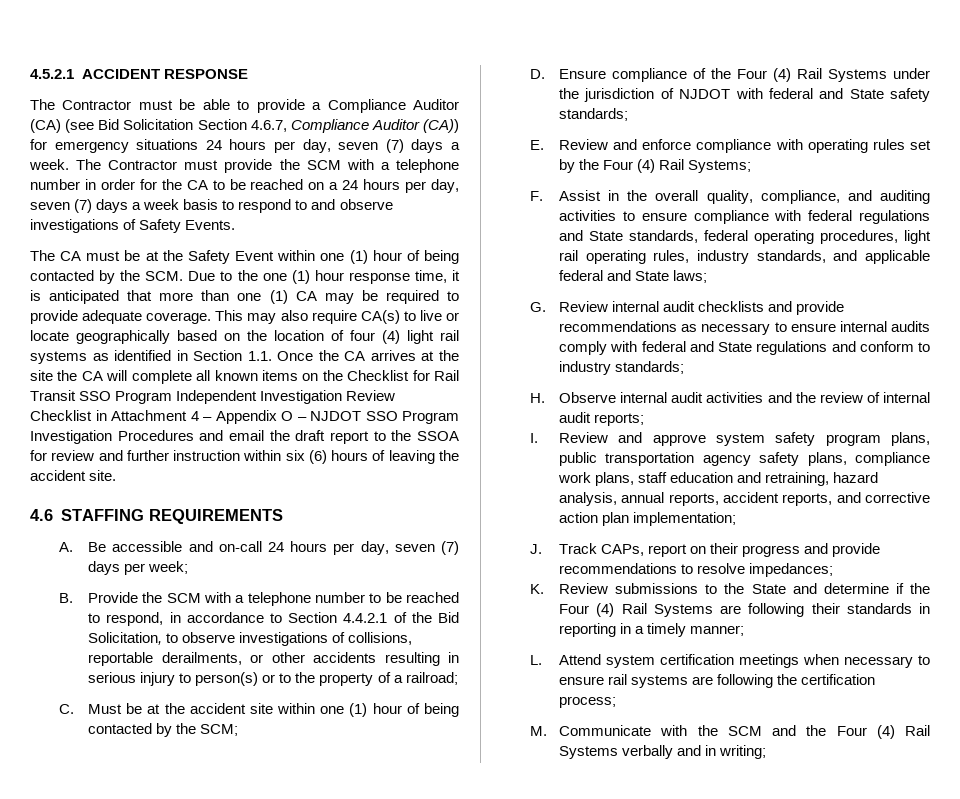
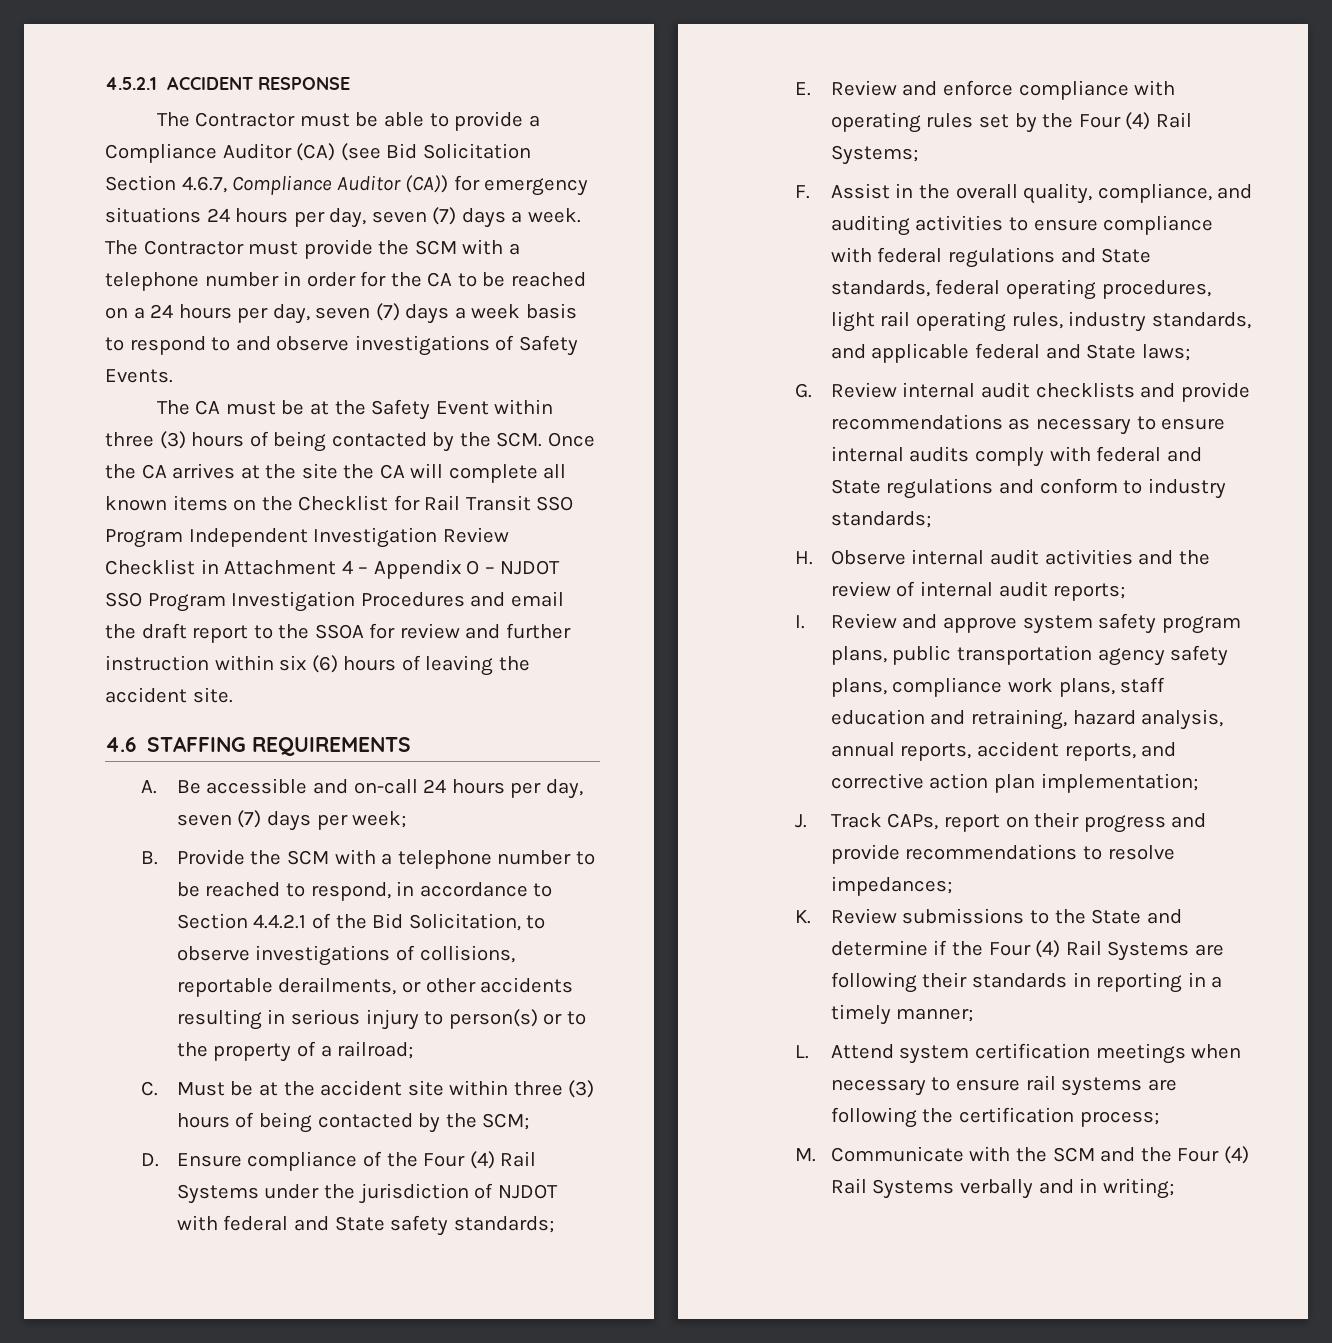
[320,250,402,264] one (1) hour -> [105,431,245,449] three (3) hours
[188,270,460,284] [30,290,459,304] [30,310,460,324] [30,330,459,344] [30,350,272,364] Due to the one (1) hour response time, it is anticipated that more than one (1) CA may be required to provide adequate coverage. This may also require CA(s) to live or locate geographically based on the location of four (4) light rail systems as identified in Section 1.1. -> (543, 439) none
[320,703,402,717] one (1) hour -> [513,1080,595,1098] [176,1113,230,1128] three (3) hours

